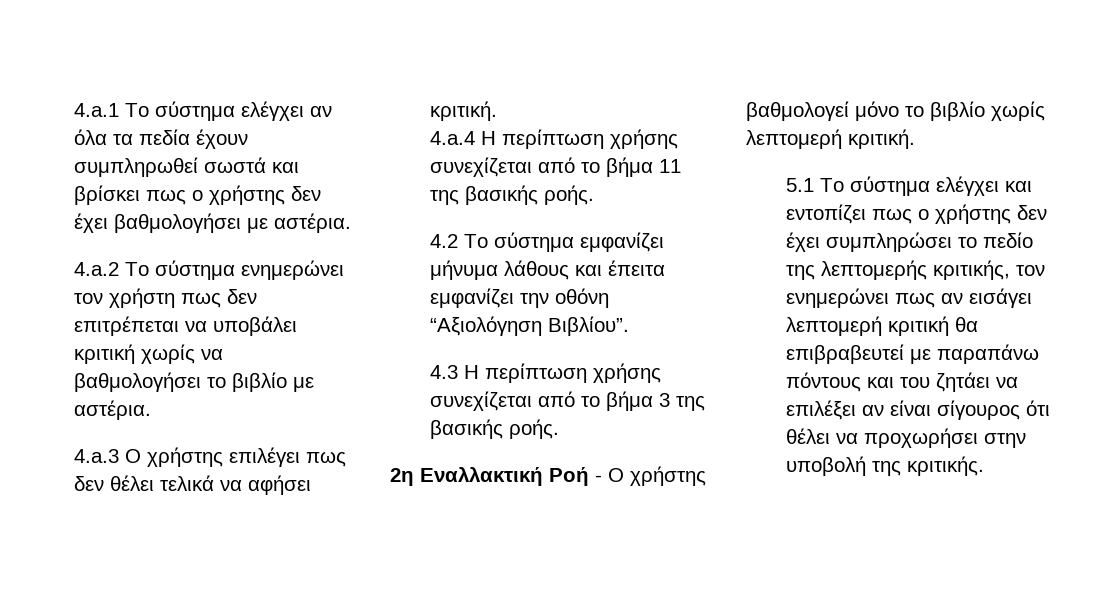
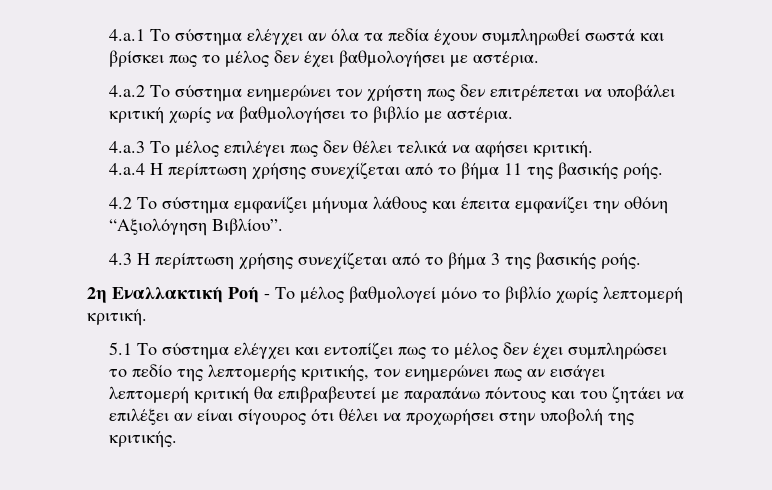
[191,185,285,205] ο χρήστης -> [201,50,269,67] το μέλος
[124,447,223,467] Ο χρήστης -> [149,140,219,157] Το μέλος
[608,466,706,486] Ο χρήστης -> [275,286,344,303] Το μέλος
[917,204,1011,224] ο χρήστης -> [430,342,498,359] το μέλος

